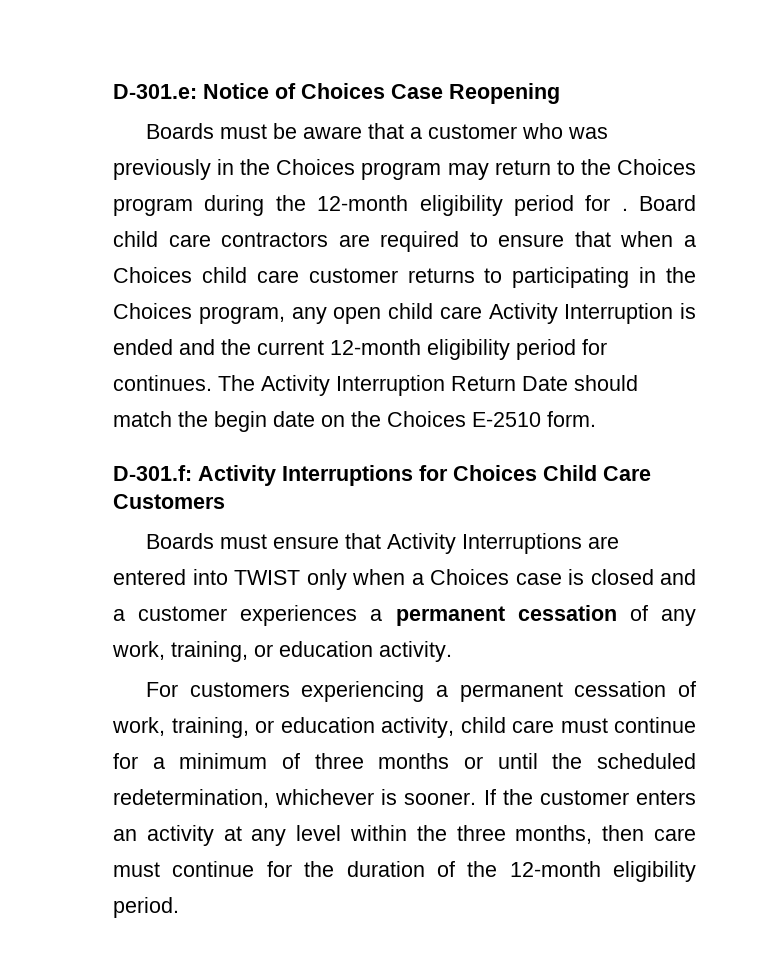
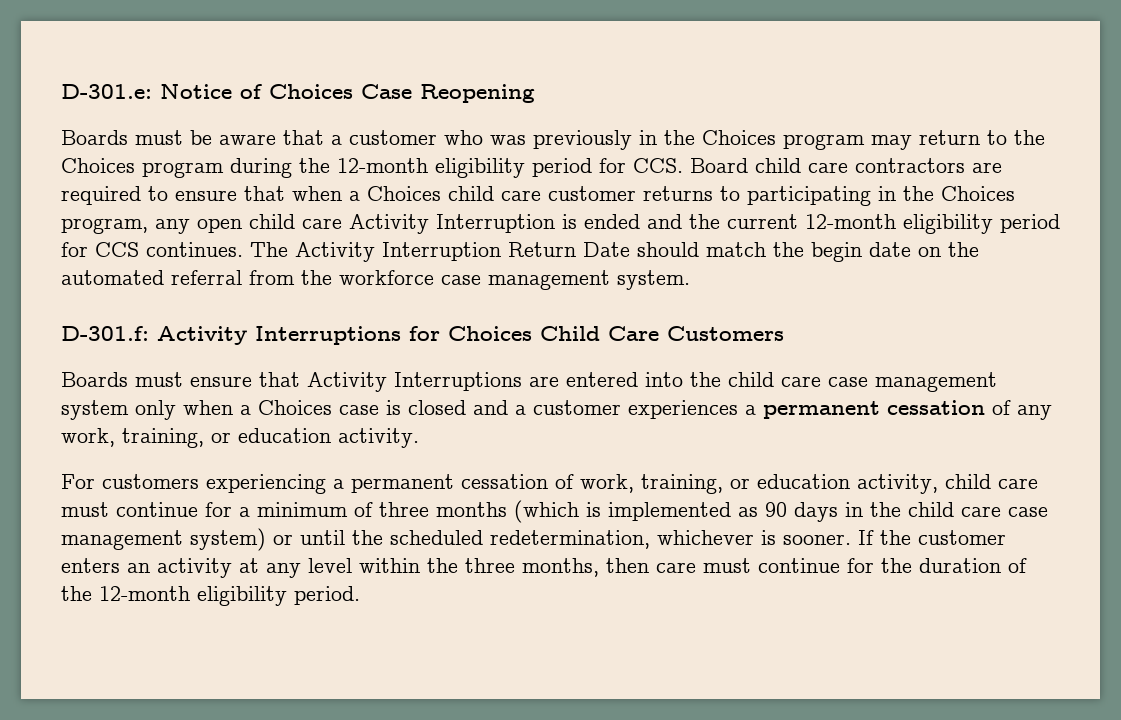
[621,208,628,211] . -> [633,158,683,173] CCS.
(607, 347) none -> [95,242,139,257] CCS
[387,411,596,427] Choices E-2510 form. -> [61,270,690,290] automated referral from the workforce case management system.
[234,570,300,585] TWIST -> [690,372,997,392] [61,400,129,420] the child care case management system
(450, 761) none -> [514,500,1048,523] [61,528,266,551] (which is implemented as 90 days in the child care case management system)

